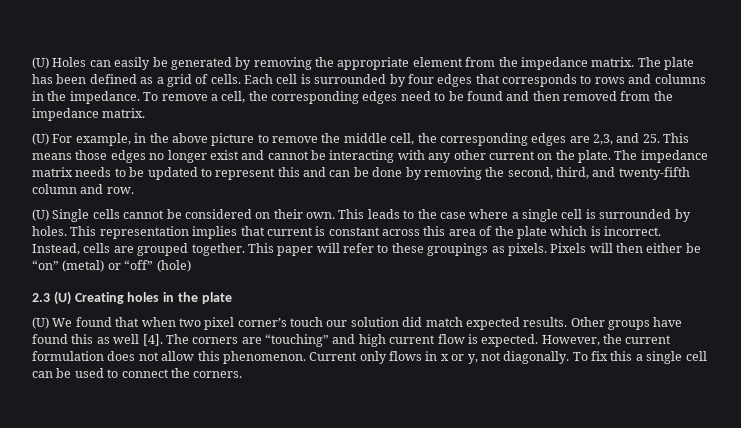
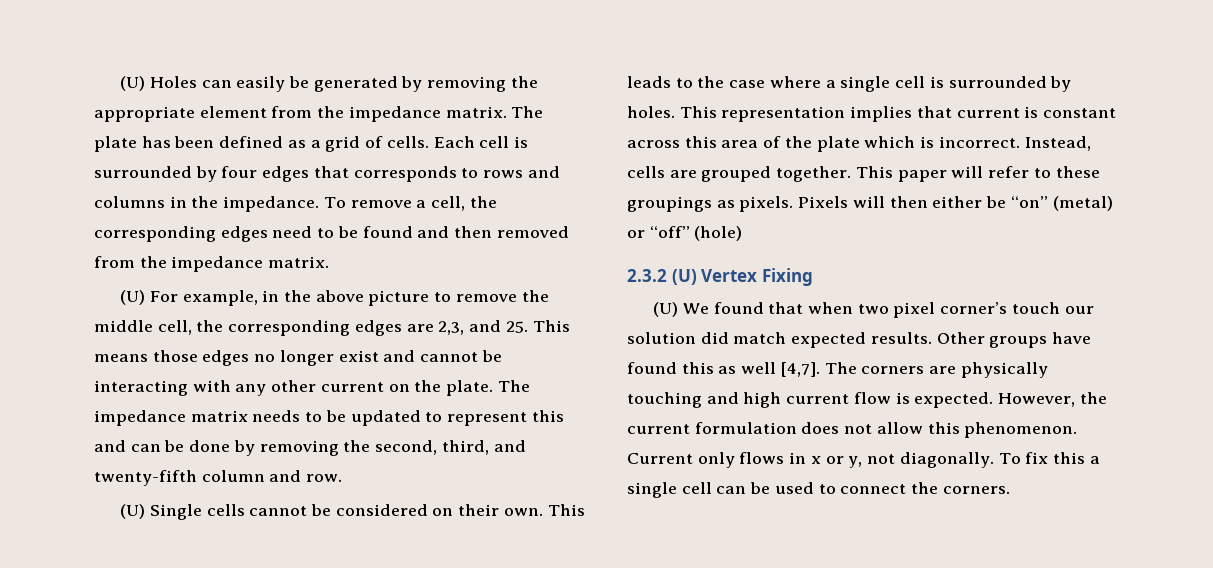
[32,291,232,305] 2.3 (U) Creating holes in the plate -> [627,268,813,286] 2.3.2 (U) Vertex Fixing
[142,334,163,346] [4]. -> [780,362,820,377] [4,7].
[265,334,329,347] “touching” -> [960,362,1048,378] [627,392,702,408] physically touching

